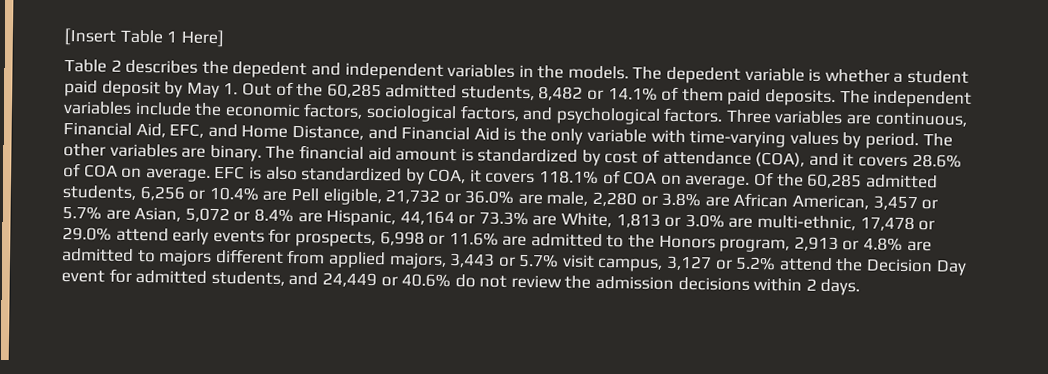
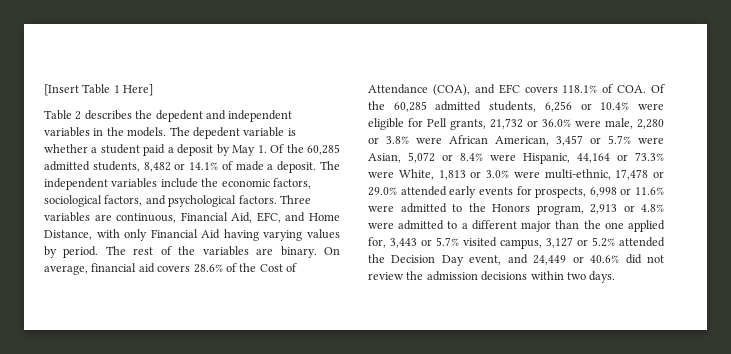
(98, 88) none -> [167,147,174,153] a
[241,81,294,97] Out of -> [270,144,285,153] Of
[681,88,837,107] them paid deposits. -> [235,161,317,173] made a deposit.
[367,125,953,150] [63,143,962,168] [63,163,751,189] and Financial Aid is the only variable with time-varying values by period. The other variables are binary. The financial aid amount is standardized by cost of attendance (COA), and it covers 28.6% of COA on average. EFC is also standardized by COA, it covers 118.1% of COA on average. -> [96,229,340,241] [44,246,341,258] [44,263,297,275] [368,84,647,96] with only Financial Aid having varying values by period. The rest of the variables are binary. On average, financial aid covers 28.6% of the Cost of Attendance (COA), and EFC covers 118.1% of COA.
[262,187,382,206] are Pell eligible, -> [638,103,664,110] [368,118,486,130] were eligible for Pell grants,
[517,193,543,205] are -> [575,120,601,127] were
[704,196,730,207] are -> [416,137,442,144] were
[105,209,131,220] are -> [638,137,664,144] were
[297,212,323,223] are -> [490,154,516,161] were
[532,215,558,226] are -> [368,171,394,178] were
[728,217,754,228] are -> [513,171,540,178] were
[115,227,169,242] attend -> [400,186,447,196] attended
[502,235,528,247] are -> [368,205,394,212] were
[906,240,932,252] [62,248,447,269] are admitted to majors different from applied majors, -> [368,220,665,232] [368,237,386,248] were admitted to a different major than the one applied for,
[561,254,595,268] visit -> [463,237,497,247] visited
[778,257,833,271] attend -> [619,237,665,247] attended
[61,268,285,286] event for admitted students, -> [469,255,502,265] event,
[454,274,476,288] do -> [625,254,642,264] did
[805,278,817,291] 2 -> [566,272,586,280] two

